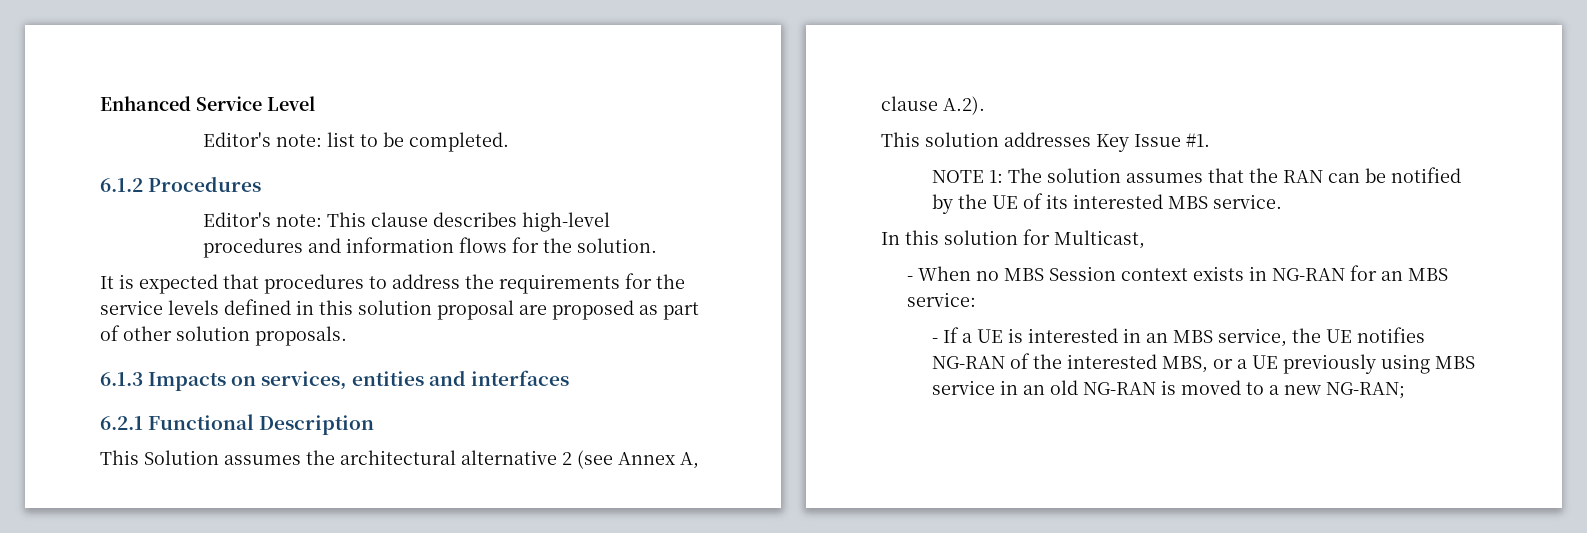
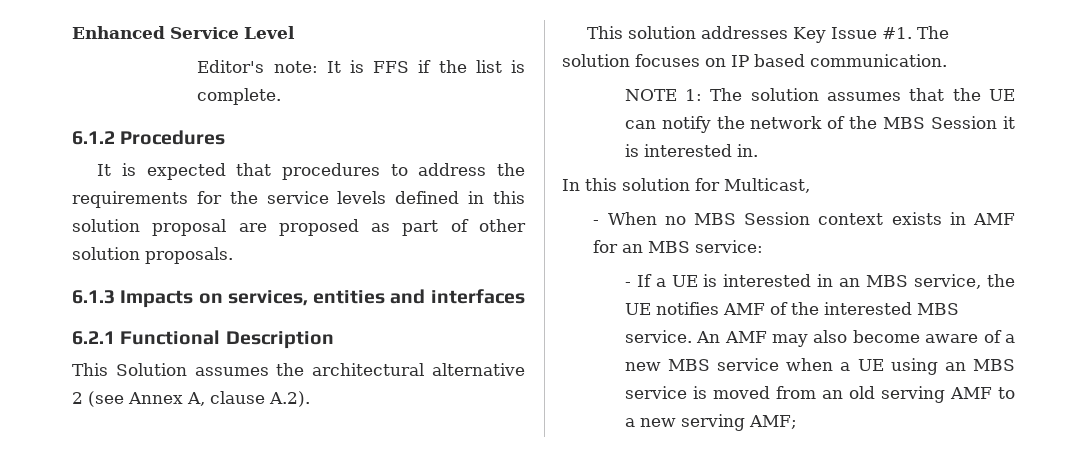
[326,132,509,152] [100,176,262,192] [202,212,610,232] [202,237,657,258] list to be completed. // 6.1.2 Procedures // Editor's note: This clause describes high-level procedures and information flows for the solution. -> [326,60,525,73] [197,88,282,105] [72,130,226,145] It is FFS if the list is complete. // 6.1.2 Procedures
(1210, 140) none -> [917,26,950,39] [562,54,947,67] The solution focuses on IP based communication.
[1283,167,1462,183] [932,193,1283,214] RAN can be notified by the UE of its interested MBS service. -> [989,89,1015,101] [624,116,1015,133] [624,144,758,157] UE can notify the network of the MBS Session it is interested in.
[1271,268,1345,281] NG-RAN -> [973,213,1016,225] AMF
[932,356,1006,369] NG-RAN -> [722,303,765,315] AMF
[1162,354,1476,374] [932,380,1242,395] MBS, or a UE previously using MBS service in an old NG-RAN is moved -> [916,303,959,315] [624,330,1015,347] [624,358,1015,375] [624,386,992,403] MBS service. An AMF may also become aware of a new MBS service when a UE using an MBS service is moved from an old serving AMF
[1326,382,1406,399] NG-RAN; -> [680,414,797,431] serving AMF;

